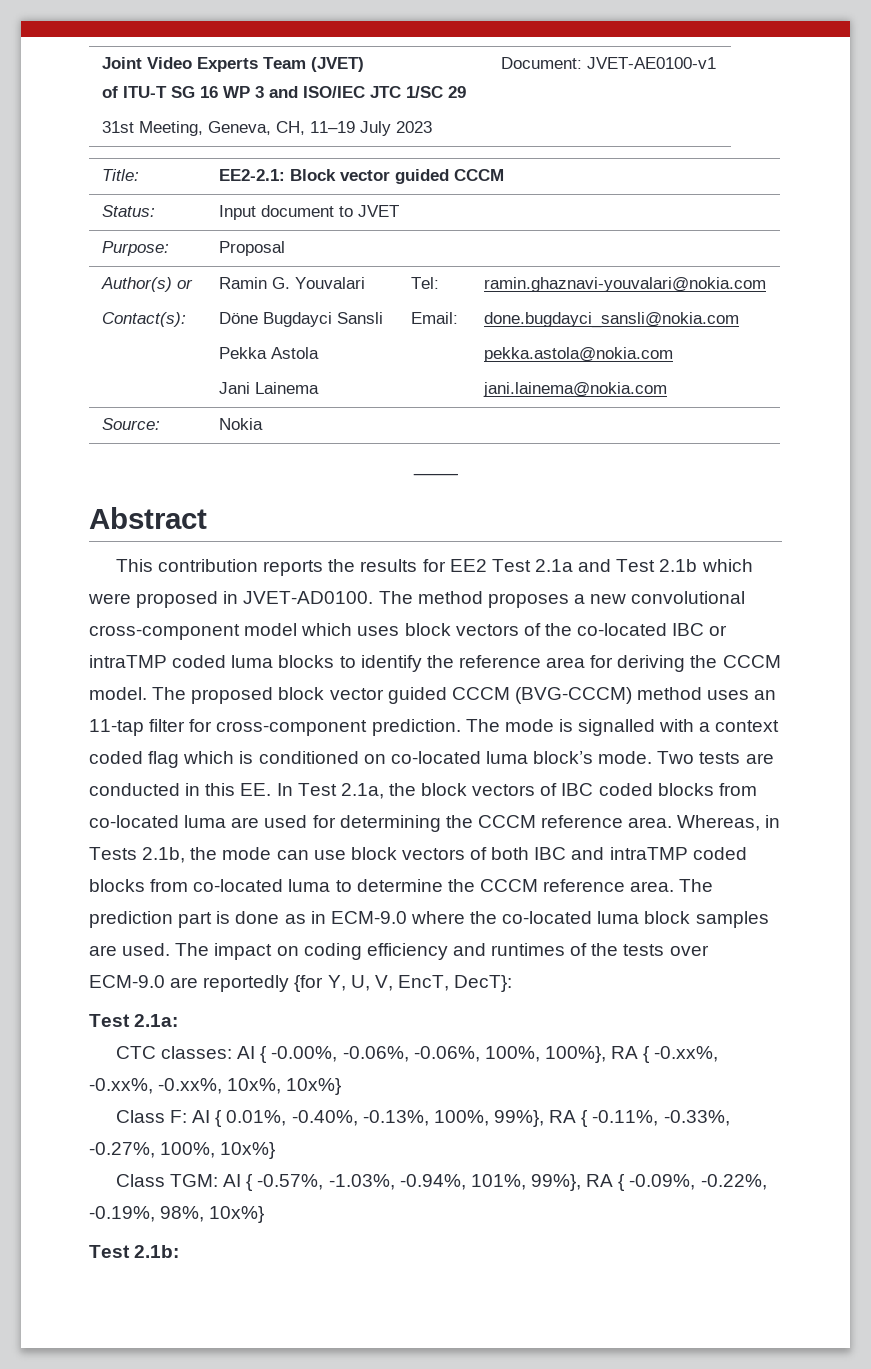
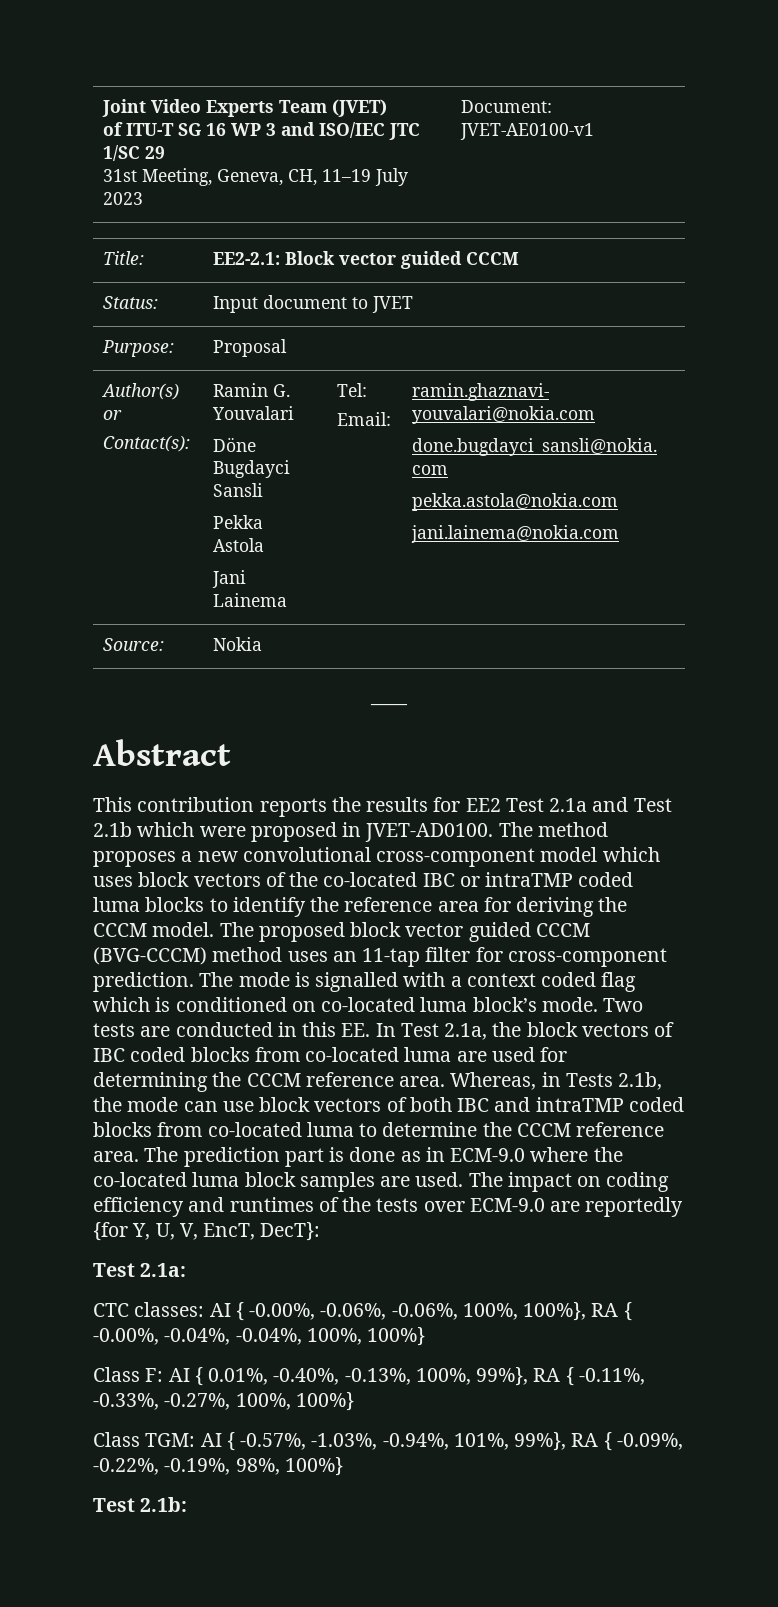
[654,1046,719,1062] [89,1078,342,1095] -0.xx%, -0.xx%, -0.xx%, 10x%, 10x%} -> [93,1327,426,1346] -0.00%, -0.04%, -0.04%, 100%, 100%}
[220,1142,276,1159] 10x%} -> [295,1392,354,1411] 100%}
[209,1206,265,1223] 10x%} -> [284,1457,343,1476] 100%}

